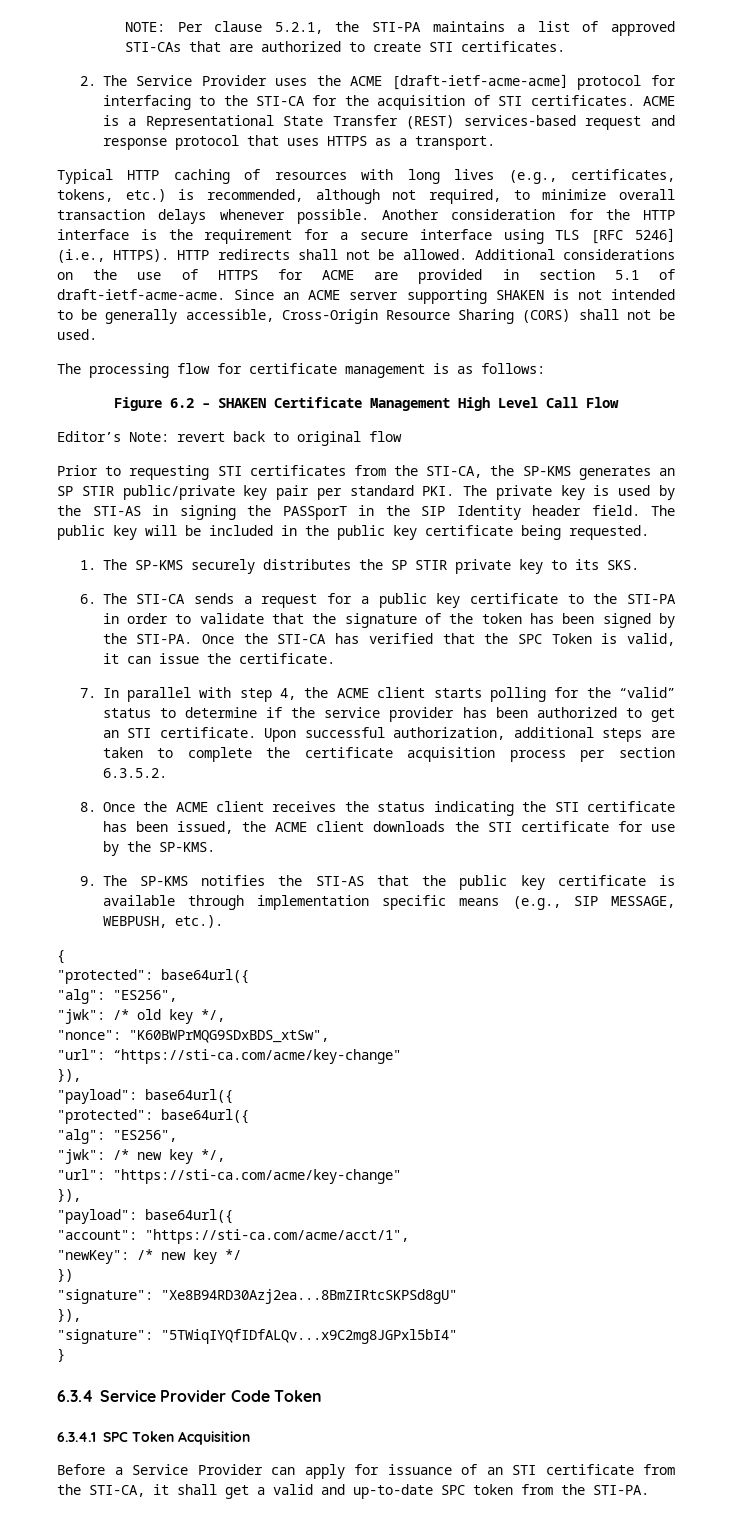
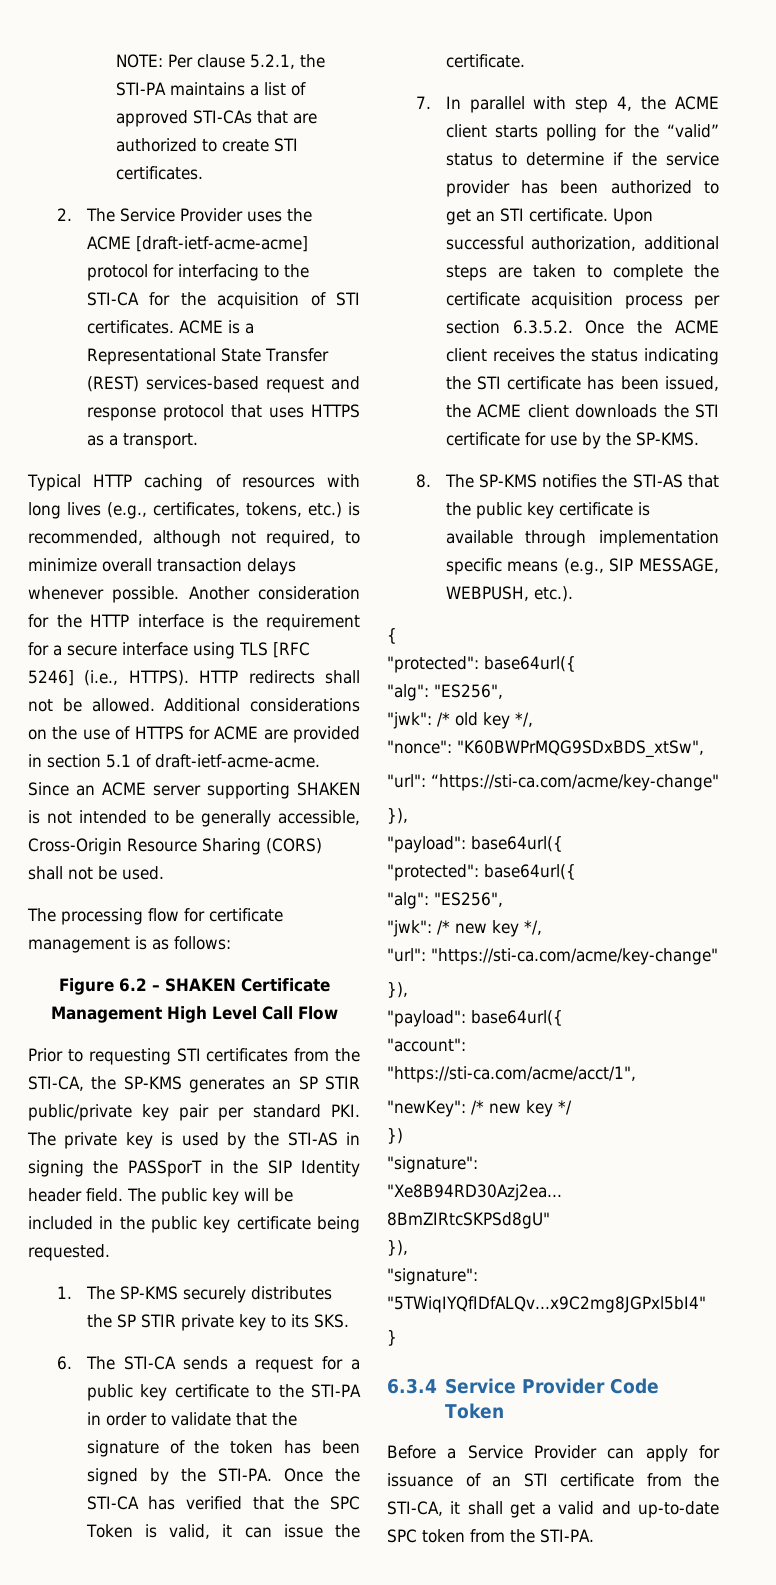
[57,431,402,446] // Editor’s Note: revert back to original flow -> (338, 1013) none
[79,802,96,812] // 8. -> (573, 327) none
[79,876,96,886] 9. -> [416,474,432,488] 8.
[57,1431,250,1445] // 6.3.4.1 SPC Token Acquisition -> (505, 1411) none

